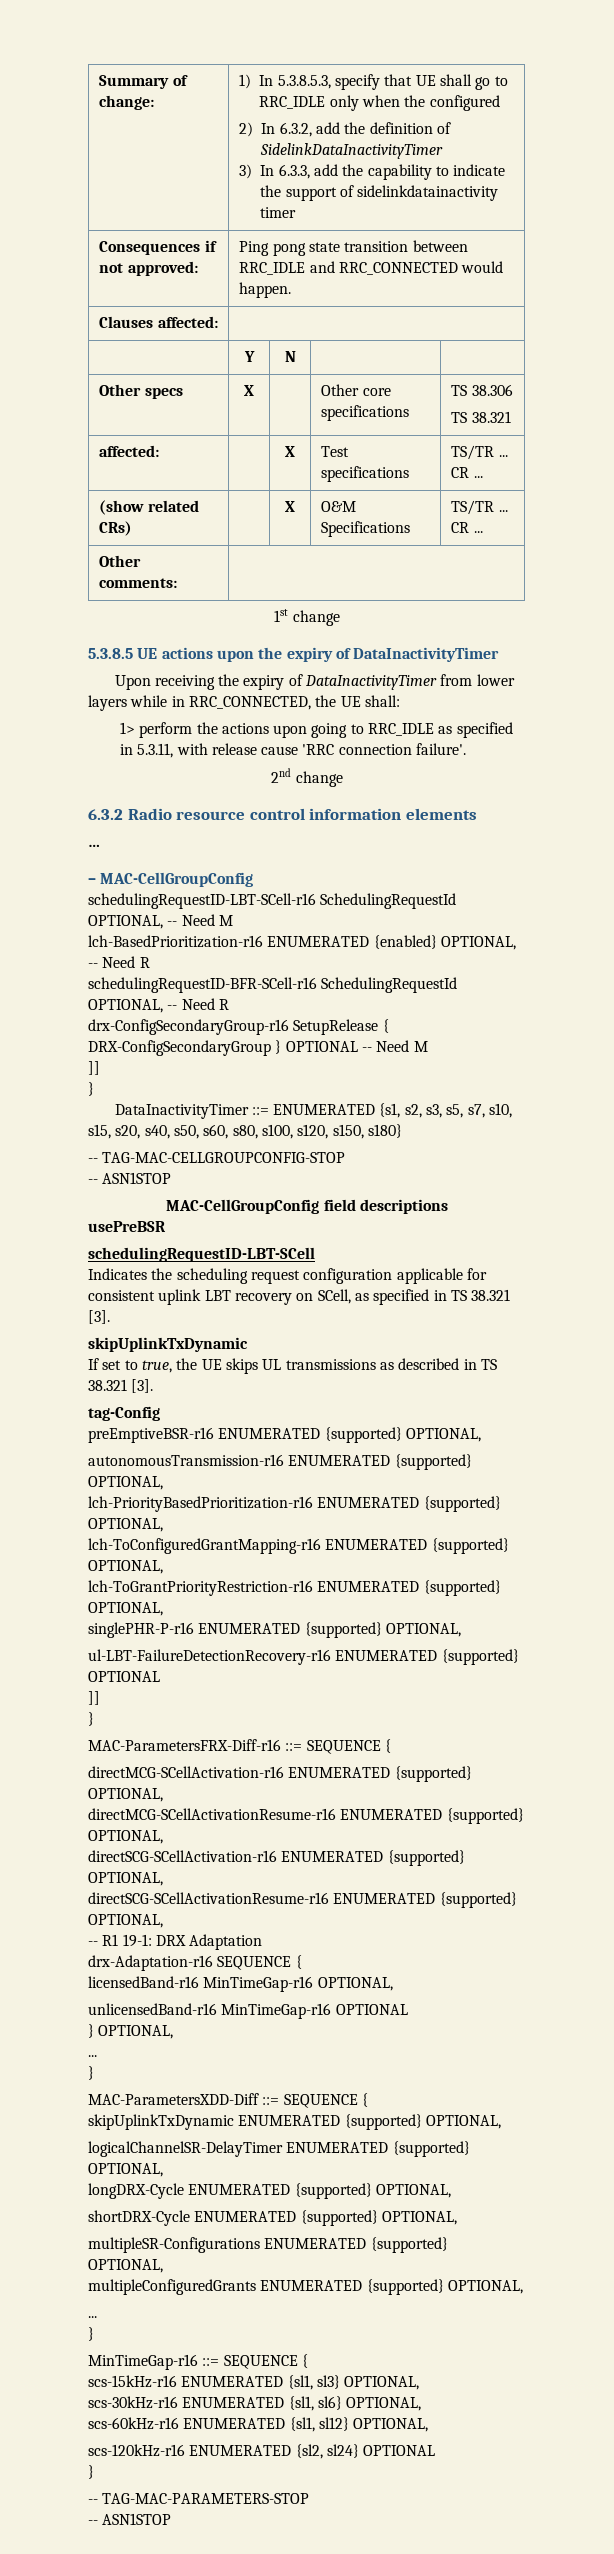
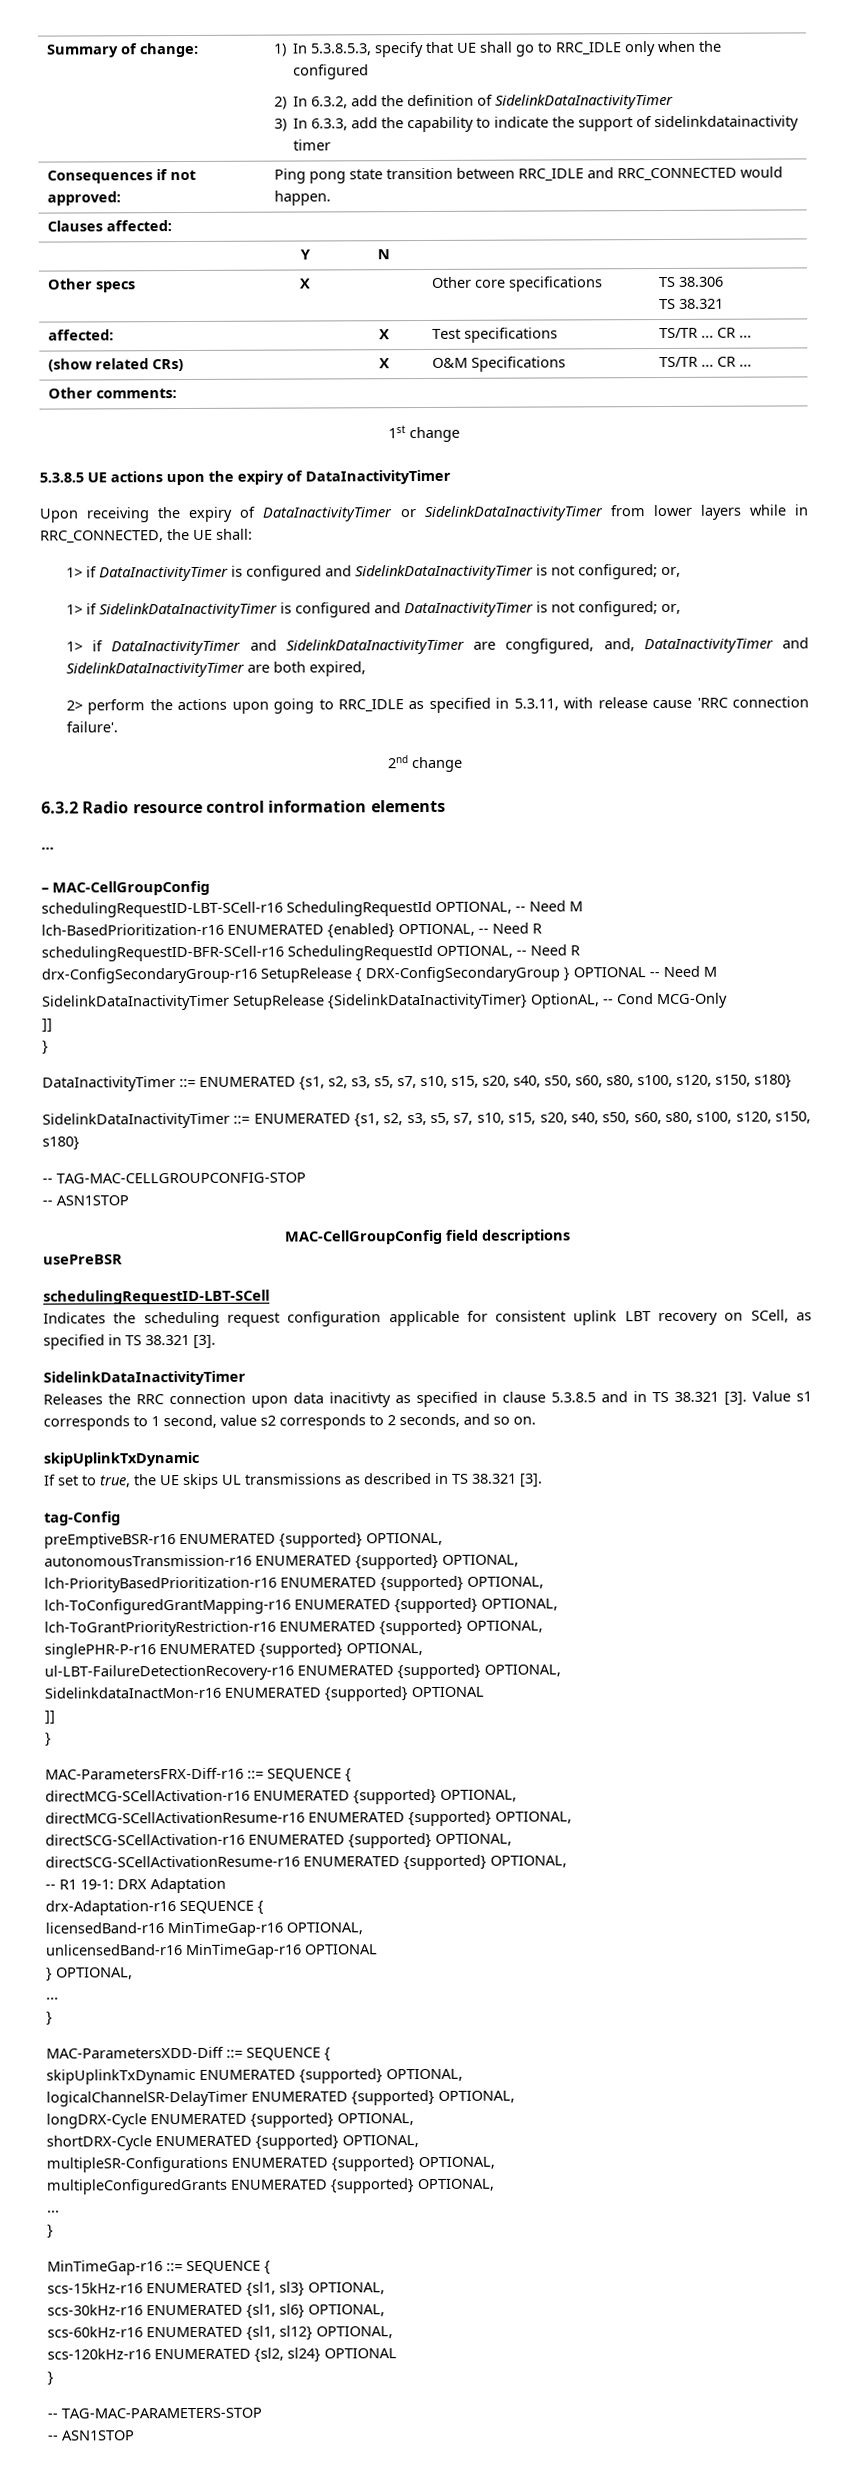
(438, 682) none -> [399,505,604,522] or SidelinkDataInactivityTimer
(135, 728) none -> [85,564,681,582] [65,601,681,619] [65,637,809,656] [65,661,366,678] [65,700,83,711] if DataInactivityTimer is configured and SidelinkDataInactivityTimer is not configured; or, // 1> if SidelinkDataInactivityTimer is configured and DataInactivityTimer is not configured; or, // 1> if DataInactivityTimer and SidelinkDataInactivityTimer are congfigured, and, DataInactivityTimer and SidelinkDataInactivityTimer are both expired, // 2>
(428, 1046) none -> [41,992,728,1011] // SidelinkDataInactivityTimer SetupRelease {SidelinkDataInactivityTimer} OptionAL, -- Cond MCG-Only
(402, 1131) none -> [42,1111,812,1129] [42,1136,80,1151] // SidelinkDataInactivityTimer ::= ENUMERATED {s1, s2, s3, s5, s7, s10, s15, s20, s40, s50, s60, s80, s100, s120, s150, s180}
(110, 1317) none -> [43,1370,246,1386] [43,1390,812,1408] [43,1413,536,1431] // SidelinkDataInactivityTimer // Releases the RRC connection upon data inacitivty as specified in clause 5.3.8.5 and in TS 38.321 [3]. Value s1 corresponds to 1 second, value s2 corresponds to 2 seconds, and so on.
(519, 1657) none -> [484,1664,561,1677] [44,1686,408,1702] OPTIONAL, // SidelinkdataInactMon-r16 ENUMERATED {supported}

